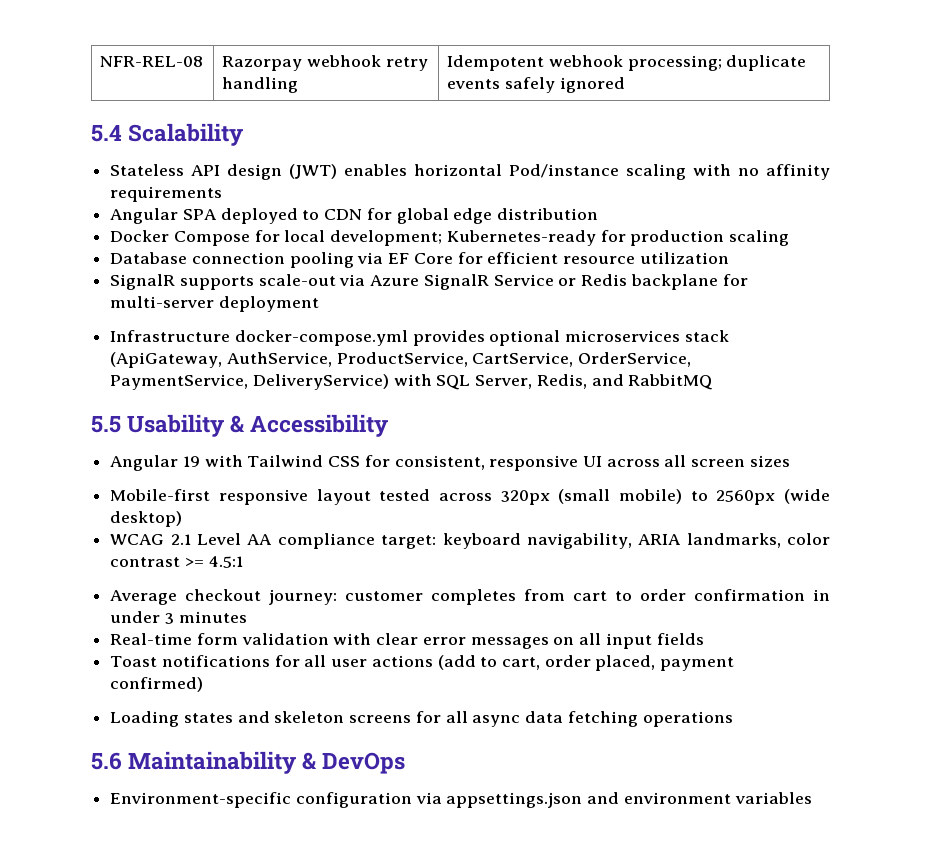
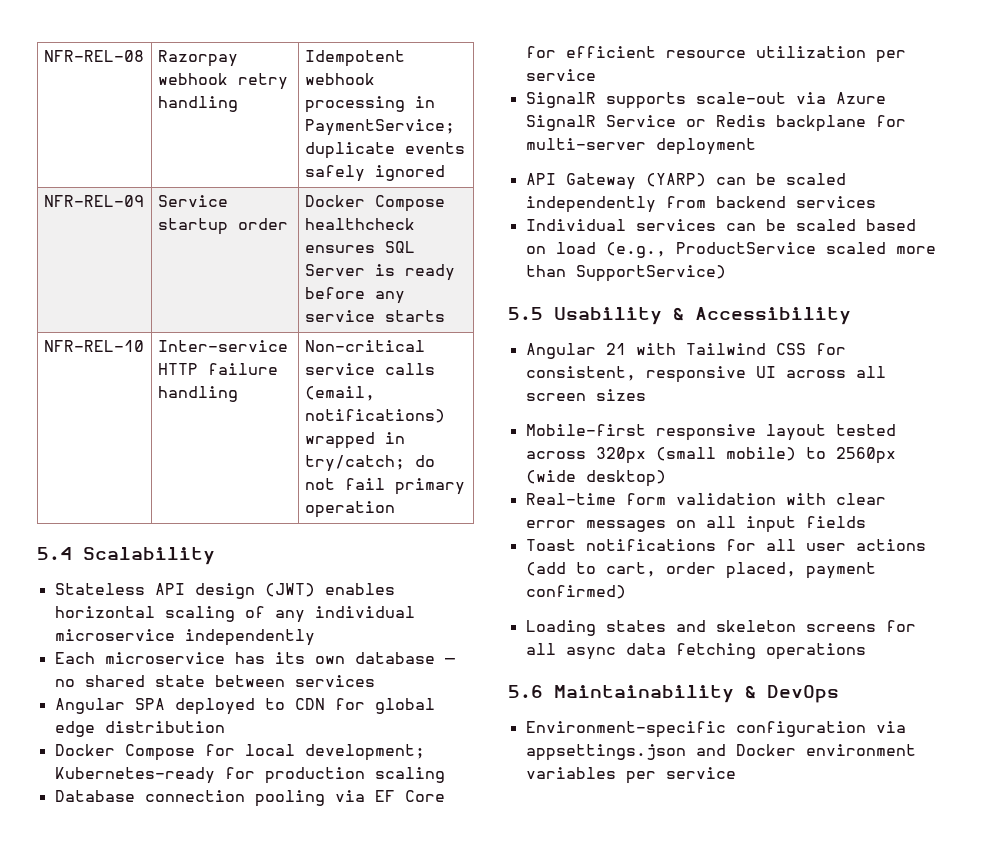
[627,55,722,71] processing; -> [304,96,435,113] [304,119,455,136] processing in PaymentService;
(625, 85) none -> [43,195,144,207] [157,195,228,207] [157,218,288,235] [304,195,445,212] [304,218,415,230] [304,241,415,253] [304,264,455,281] [304,287,405,304] [304,310,445,322] [43,340,144,352] [157,340,288,352] [157,363,278,375] [157,386,238,402] [304,340,425,352] [304,363,435,375] [304,386,375,401] [304,409,445,423] [304,432,405,449] [304,455,435,472] [304,478,465,495] [304,501,395,518] // NFR-REL-09 | Service startup order | Docker Compose healthcheck ensures SQL Server is ready before any service starts // NFR-REL-10 | Inter-service HTTP failure handling | Non-critical service calls (email, notifications) wrapped in try/catch; do not fail primary operation
[509,164,831,180] [110,186,223,202] Pod/instance scaling with no affinity requirements -> [164,606,415,623] [54,629,315,646] [54,652,455,664] [54,675,375,687] scaling of any individual microservice independently // Each microservice has its own database — no shared state between services
(729, 258) none -> [875,50,906,63] [525,69,596,81] per service
[110,330,729,346] [110,352,692,368] [110,374,714,390] Infrastructure docker-compose.yml provides optional microservices stack (ApiGateway, AuthService, ProductService, CartService, OrderService, PaymentService, DeliveryService) with SQL Server, Redis, and RabbitMQ -> [525,173,846,190] [525,196,876,213] [525,219,916,231] [525,242,936,258] [525,265,726,282] API Gateway (YARP) can be scaled independently from backend services // Individual services can be scaled based on load (e.g., ProductService scaled more than SupportService)
[182,456,200,467] 19 -> [605,343,626,355] 21
[110,533,830,549] [110,556,243,568] [110,589,831,605] [110,611,247,624] // WCAG 2.1 Level AA compliance target: keyboard navigability, ARIA landmarks, color contrast >= 4.5:1 // Average checkout journey: customer completes from cart to order confirmation in under 3 minutes -> (666, 478) none
(620, 798) none -> [735,744,796,756] Docker
(812, 798) none -> [625,767,736,784] per service

